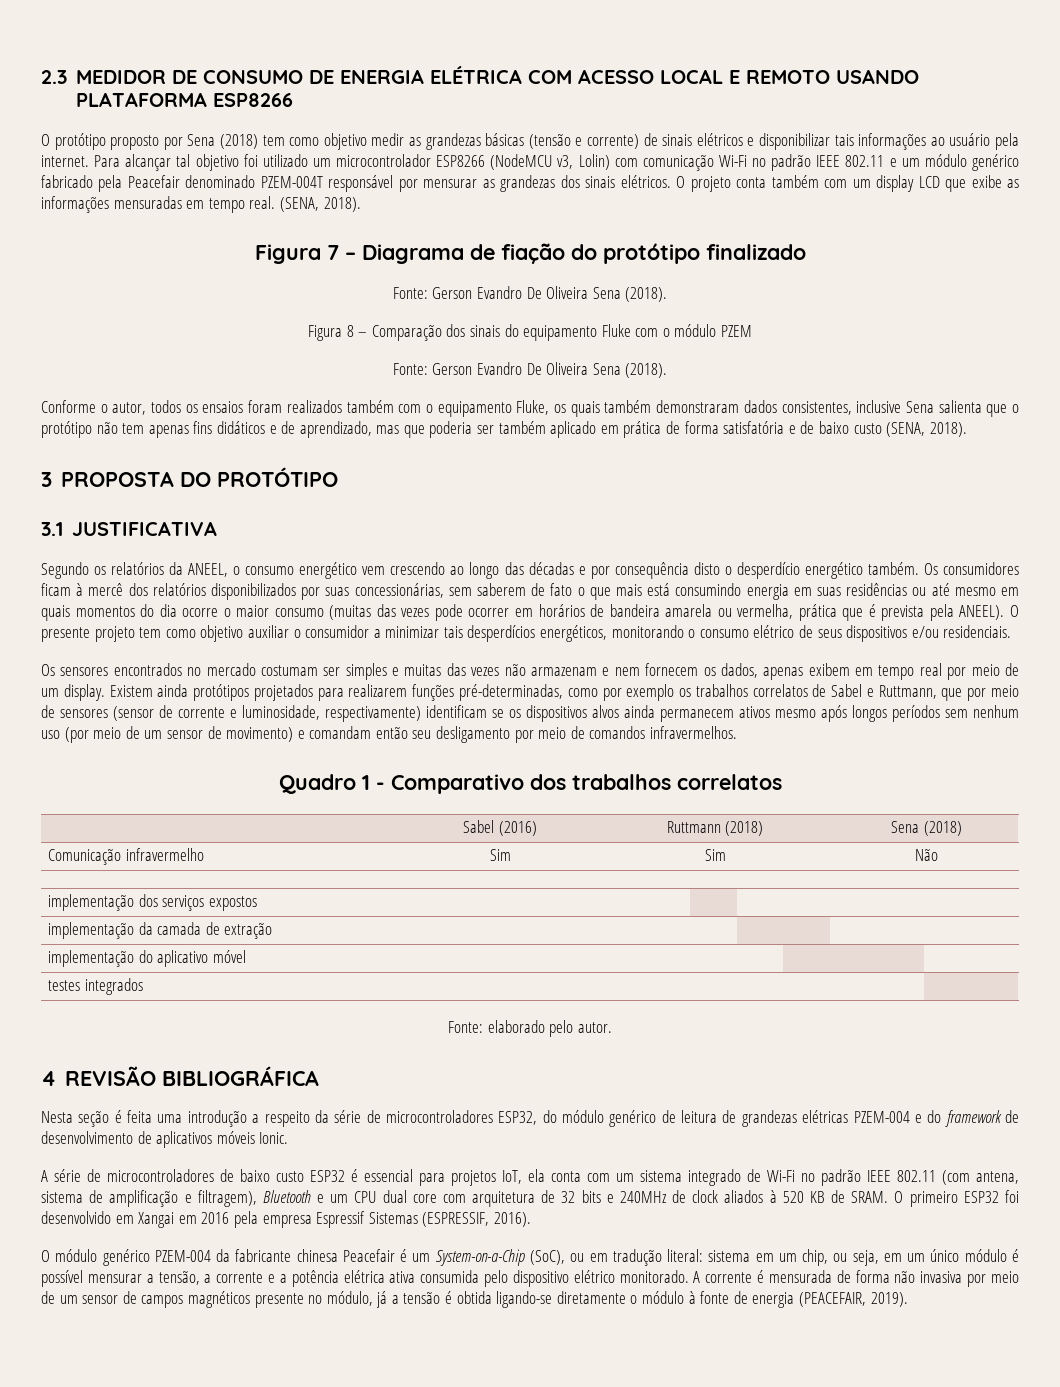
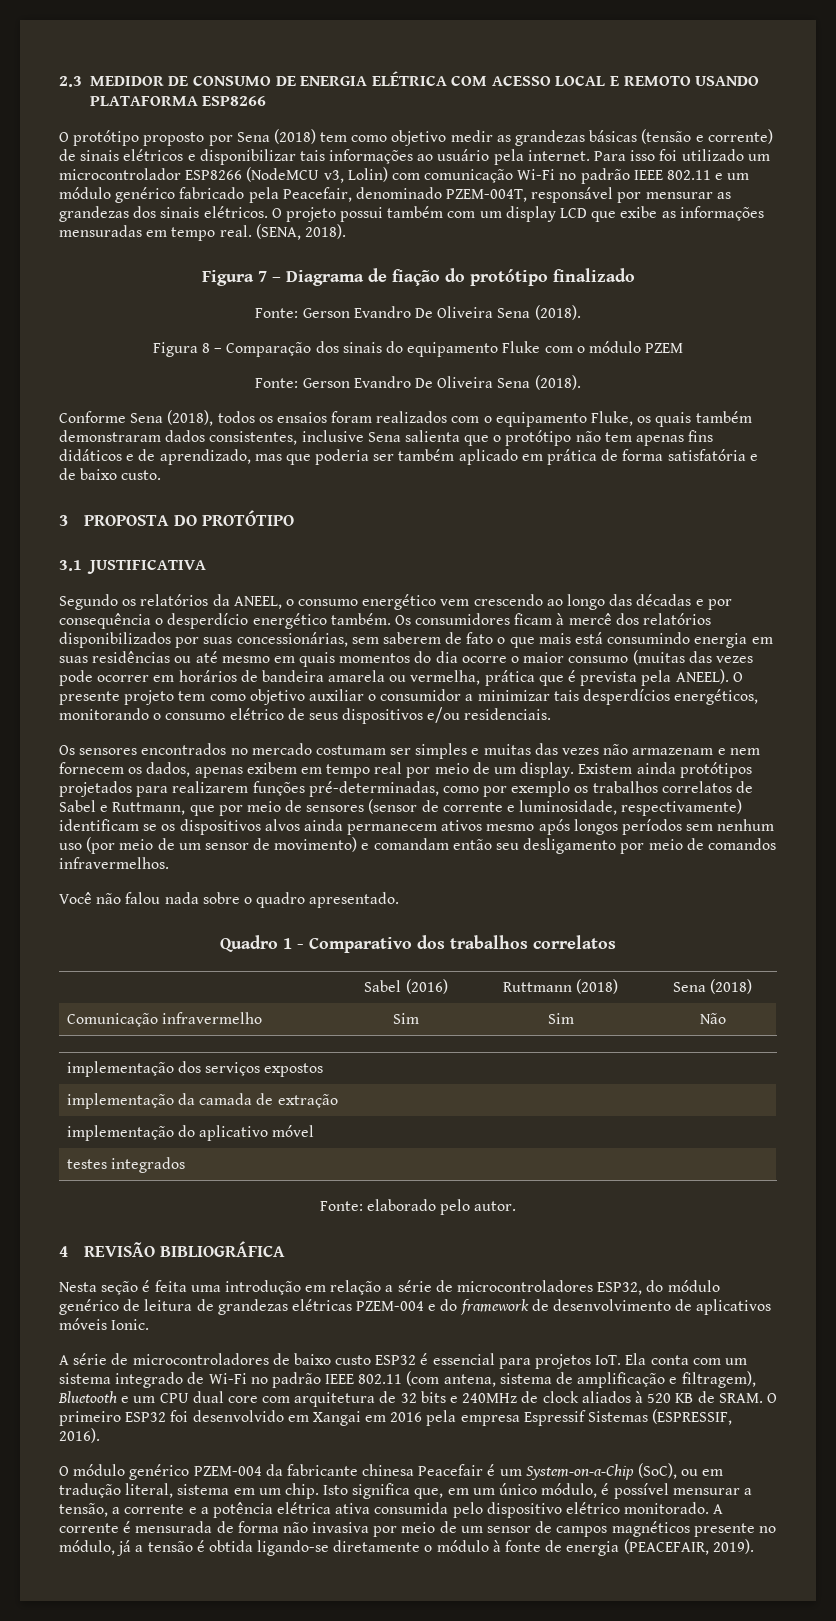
[125,154,239,171] alcançar tal objetivo -> [630,150,656,161] isso
[127,175,323,188] Peacefair denominado PZEM-004T -> [282,187,528,202] Peacefair, denominado PZEM-004T,
[736,177,767,188] conta -> [340,207,384,222] possui
[100,402,147,415] o autor, -> [130,410,214,426] Sena (2018),
[346,400,394,413] também -> (448, 417) none
[853,422,967,437] custo (SENA, 2018). -> [121,470,162,480] custo.
[693,562,720,575] disto -> (151, 621) none
(738, 732) none -> [59,892,400,908] // Você não falou nada sobre o quadro apresentado.
[252,1110,329,1127] a respeito da -> [305,1280,394,1295] em relação a
[502,1169,545,1184] IoT, ela -> [595,1353,647,1365] IoT. Ela
[667,1249,704,1262] literal: -> [125,1483,174,1498] literal,
[802,1249,879,1266] chip, ou seja, -> [284,1483,444,1499] chip. Isto significa que,
[964,1249,1007,1262] módulo -> [541,1483,598,1498] módulo,

